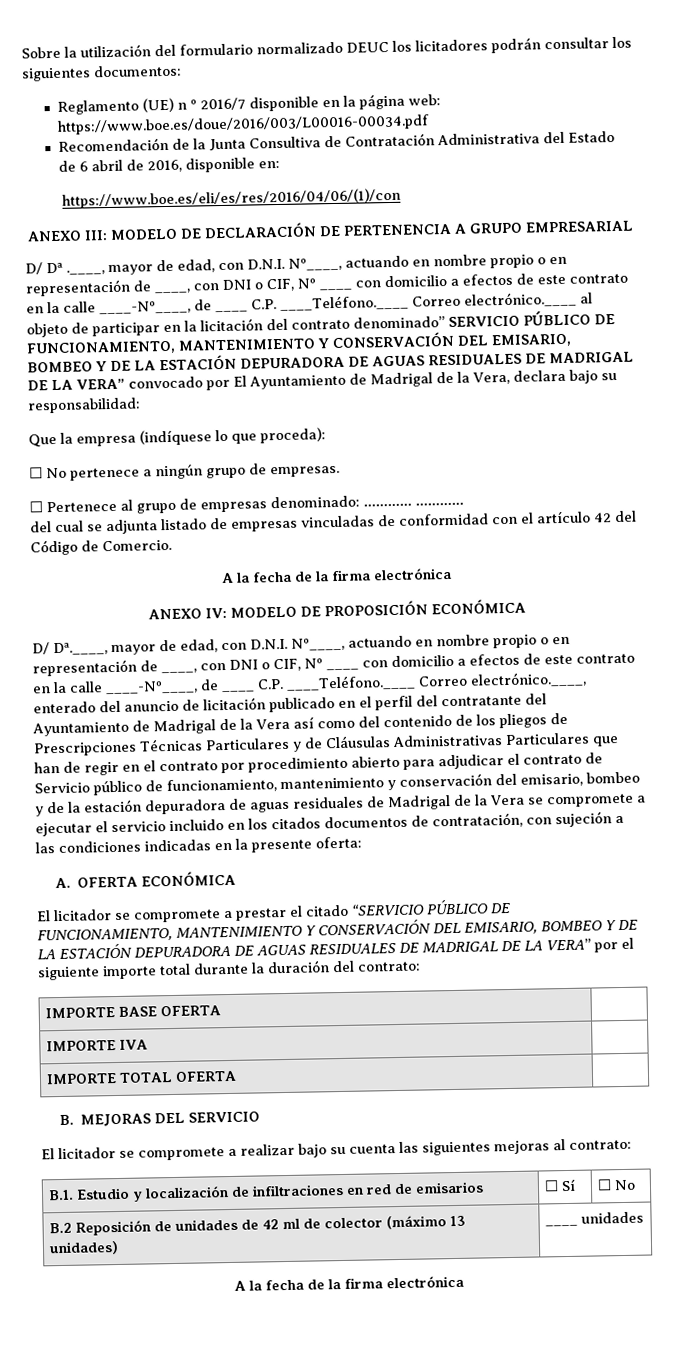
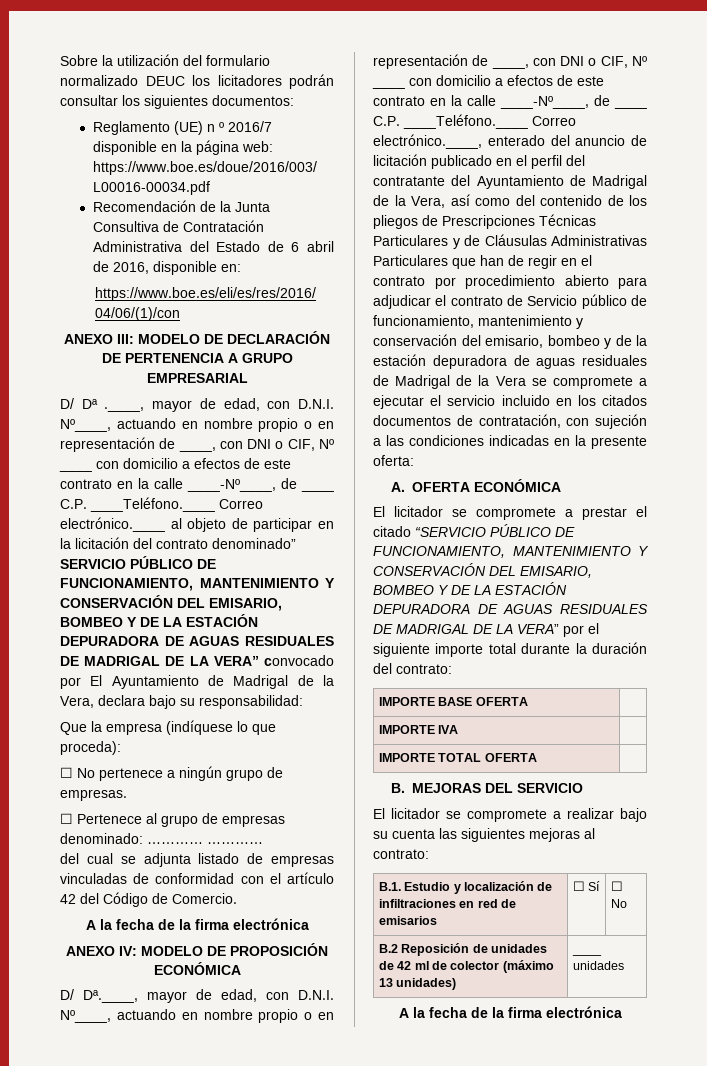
[255,718,290,730] Vera -> [411,196,445,208] Vera,

